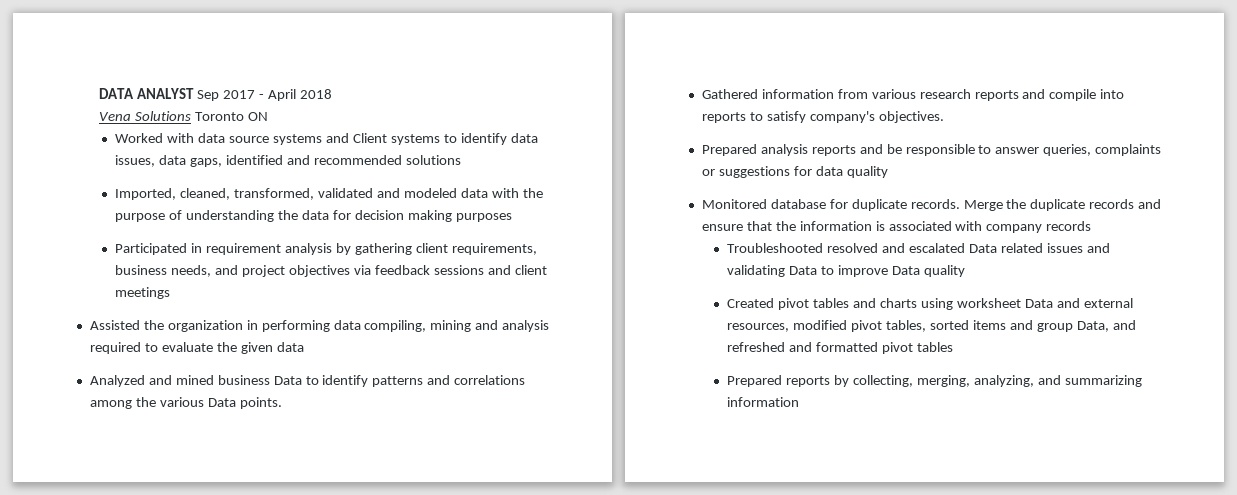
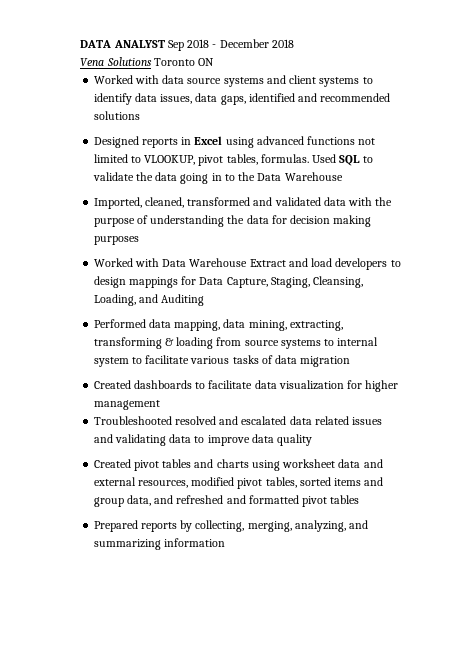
[223,89,297,101] 2017 - April -> [187,39,269,48] 2018 - December
[352,133,387,143] Client -> [289,75,317,84] client
[115,188,457,200] Imported, cleaned, transformed, validated and modeled -> [93,136,376,148] [93,154,373,166] [92,172,343,184] [93,197,321,209] Designed reports in Excel using advanced functions not limited to VLOOKUP, pivot tables, formulas. Used SQL to validate the data going in to the Data Warehouse // Imported, cleaned, transformed and validated
[115,243,537,255] [115,265,547,277] [115,287,171,299] [89,320,550,332] [89,342,304,354] [89,375,526,387] [89,397,282,409] [701,89,1125,101] [701,111,944,123] [701,144,1162,156] [701,166,888,178] [701,199,1162,211] [701,221,1092,233] Participated in requirement analysis by gathering client requirements, business needs, and project objectives via feedback sessions and client meetings // Assisted the organization in performing data compiling, mining and analysis required to evaluate the given data // Analyzed and mined business Data to identify patterns and correlations among the various Data points. // Gathered information from various research reports and compile into reports to satisfy company's objectives. // Prepared analysis reports and be responsible to answer queries, complaints or suggestions for data quality // Monitored database for duplicate records. Merge the duplicate records and ensure that the information is associated with company records -> [93,258,401,270] [93,276,364,288] [93,294,205,306] [93,319,343,331] [93,337,379,349] [93,355,351,367] [93,380,399,392] [93,400,160,410] Worked with Data Warehouse Extract and load developers to design mappings for Data Capture, Staging, Cleansing, Loading, and Auditing // Performed data mapping, data mining, extracting, transforming & loading from source systems to internal system to facilitate various tasks of data migration // Created dashboards to facilitate data visualization for higher management
[969,244,998,253] Data -> [289,416,312,425] data
[789,266,818,275] Data -> [169,434,192,443] data
[892,266,921,275] Data -> [251,434,274,443] data
[1024,299,1053,308] Data -> [338,459,361,468] data
[1076,321,1109,332] Data, -> [126,495,151,506] data,

